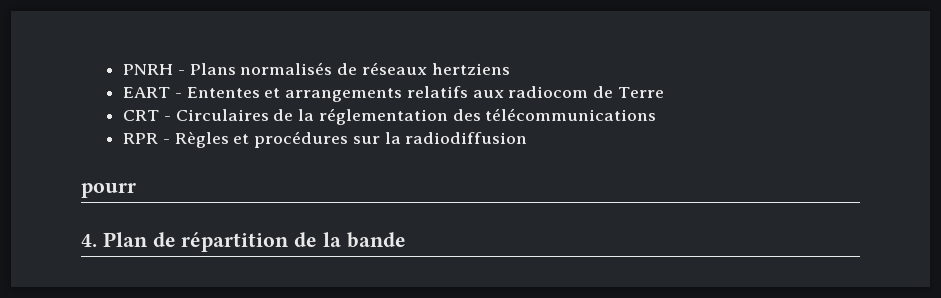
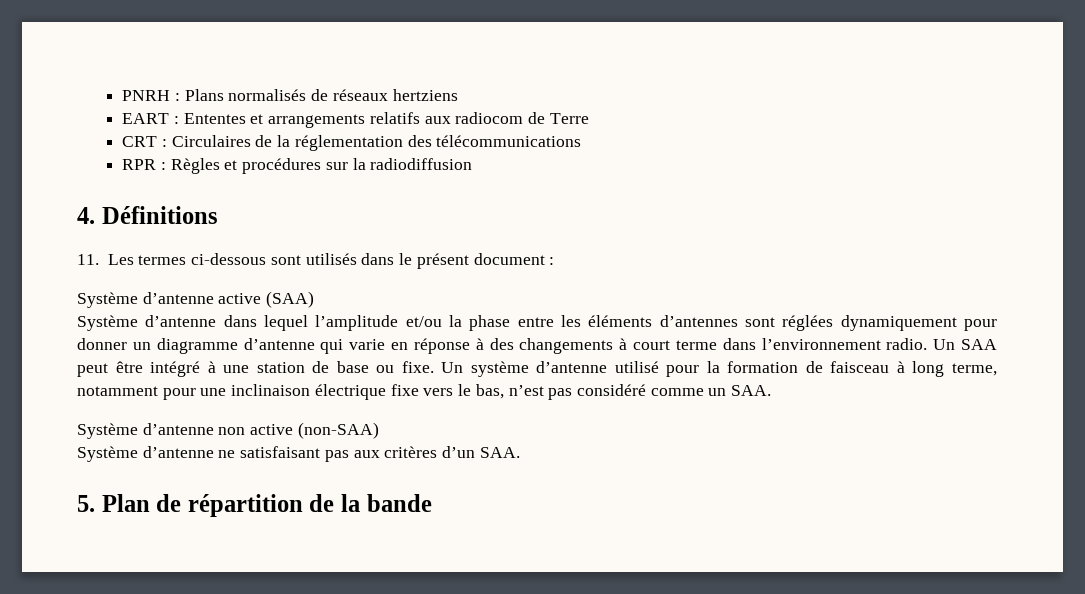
[177,70,185,75] - -> [174,93,180,101] :
[174,93,182,98] - -> [173,116,179,124] :
[163,116,171,121] - -> [161,139,167,147] :
[162,139,170,144] - -> [160,162,166,170] :
[81,183,136,198] [81,234,97,247] pourr // 4. -> [77,206,218,224] [77,253,555,269] [77,291,315,308] [77,315,998,331] [77,338,998,354] [77,361,997,377] [77,384,772,400] [77,422,379,439] [77,446,520,462] [77,495,95,512] 4. Définitions // 11. Les termes ci-dessous sont utilisés dans le présent document : // Système d’antenne active (SAA) // Système d’antenne dans lequel l’amplitude et/ou la phase entre les éléments d’antennes sont réglées dynamiquement pour donner un diagramme d’antenne qui varie en réponse à des changements à court terme dans l’environnement radio. Un SAA peut être intégré à une station de base ou fixe. Un système d’antenne utilisé pour la formation de faisceau à long terme, notamment pour une inclinaison électrique fixe vers le bas, n’est pas considéré comme un SAA. // Système d’antenne non active (non-SAA) // Système d’antenne ne satisfaisant pas aux critères d’un SAA. // 5.

